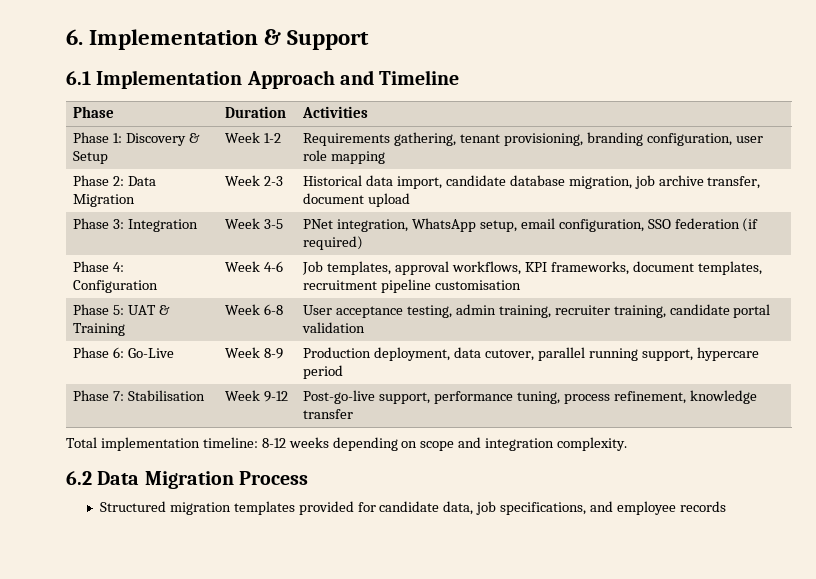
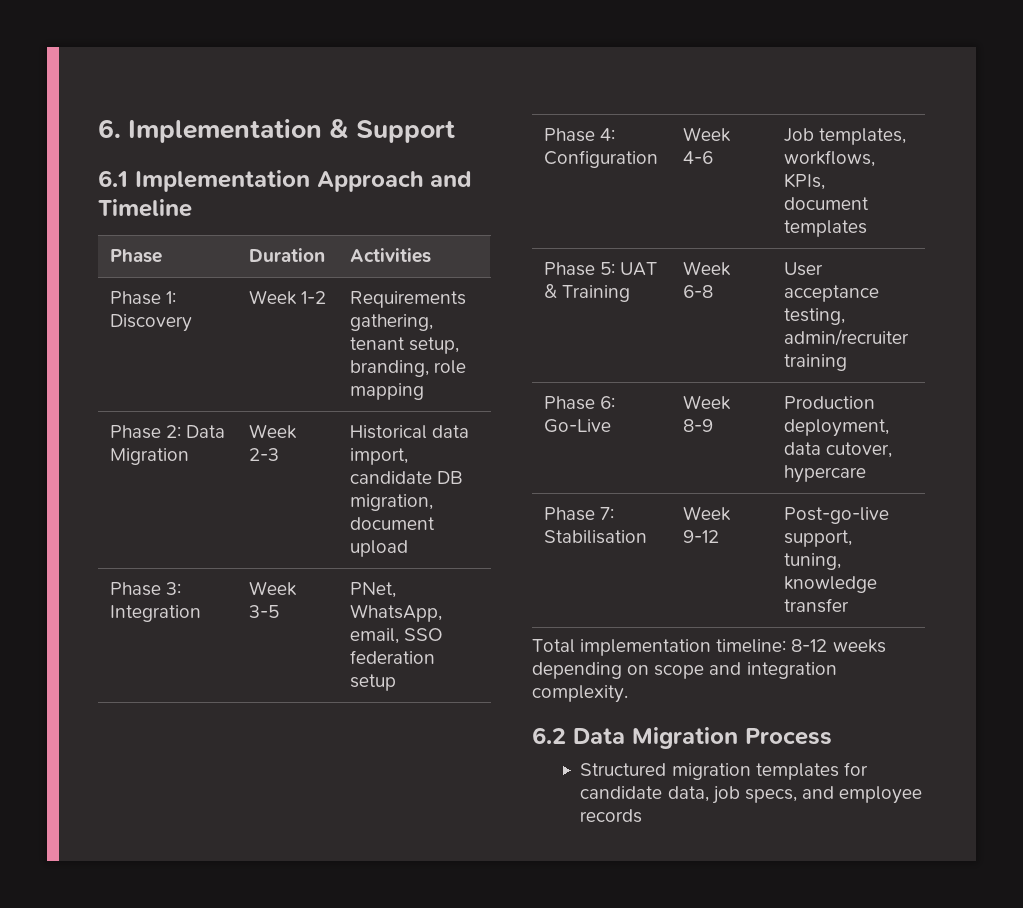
[188,133,200,143] [73,151,109,164] & Setup -> (193, 323) none
[503,132,763,146] provisioning, branding configuration, user -> [409,337,460,354] [350,360,430,377] setup, branding,
[509,175,761,189] database migration, job archive transfer, -> [437,471,464,484] [350,494,434,511] DB migration,
[303,218,759,232] [303,236,364,250] PNet integration, WhatsApp setup, email configuration, SSO federation (if required) -> [350,582,397,598] [350,604,443,622] [350,628,444,644] [350,650,436,664] [350,674,397,691] PNet, WhatsApp, email, SSO federation setup
[394,261,762,275] [303,279,521,293] approval workflows, KPI frameworks, document templates, recruitment pipeline customisation -> [784,150,876,167] [784,173,826,190] [784,197,870,210] [784,220,868,237] workflows, KPIs, document templates
[455,304,771,318] [302,322,366,333] admin training, recruiter training, candidate portal validation -> [784,329,910,346] [784,354,848,371] admin/recruiter training
[537,347,693,361] parallel running support, -> (893, 450) none
[303,365,344,379] period -> (867, 474) none
[433,391,686,404] performance tuning, process refinement, -> [784,553,842,570] tuning,
[298,501,354,515] provided -> (839, 771) none
[500,502,587,515] specifications, -> [744,789,797,803] specs,

